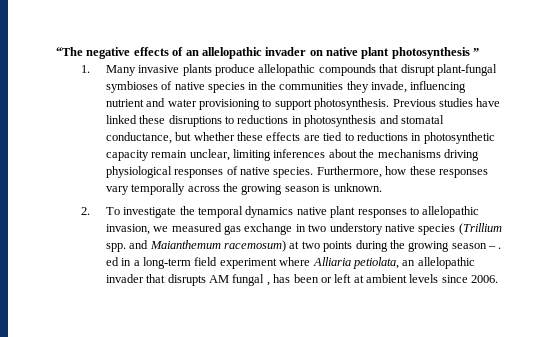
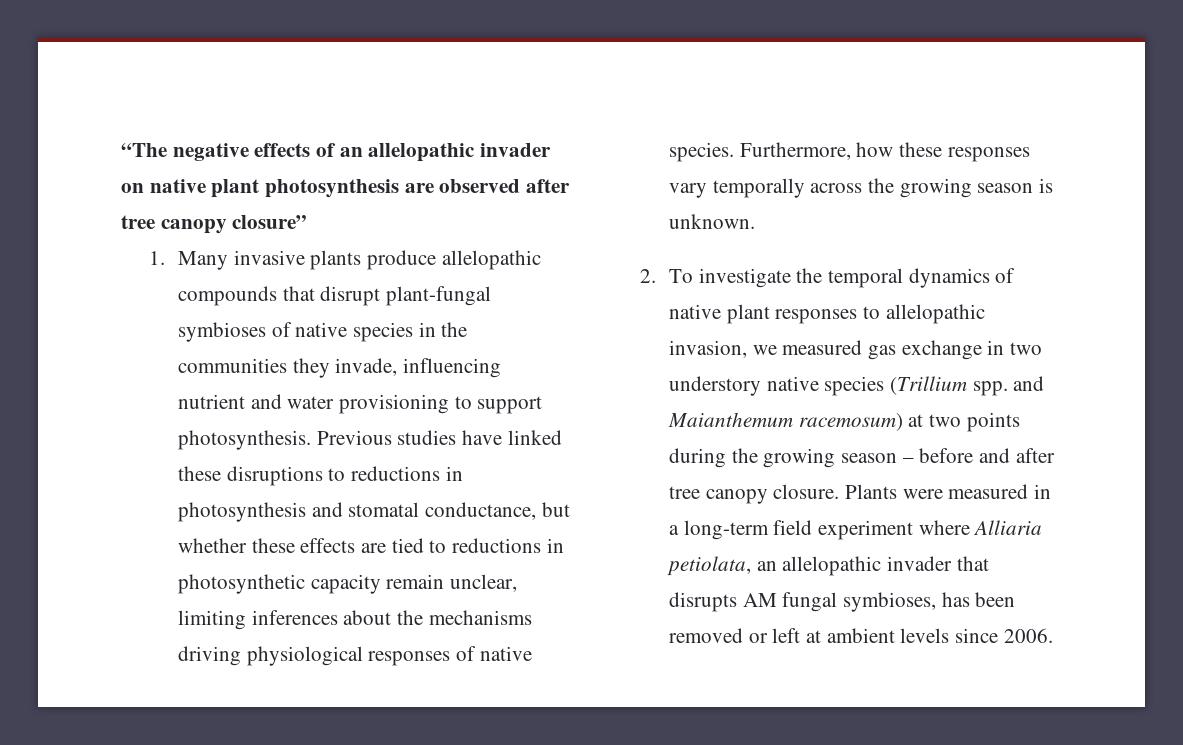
[473,48,480,56] ” -> [404,179,571,193] [121,215,308,234] are observed after tree canopy closure”
(294, 212) none -> [995,268,1016,283] of
[498,247,502,249] [105,257,119,266] . ed -> [919,448,1055,463] [668,484,1029,504] before and after tree canopy closure. Plants were measured
[266,282,270,286] , -> [842,592,936,612] symbioses,
(319, 278) none -> [668,628,743,643] removed

